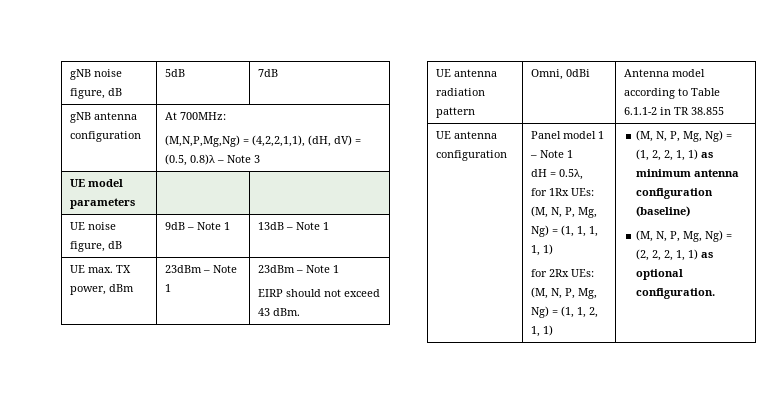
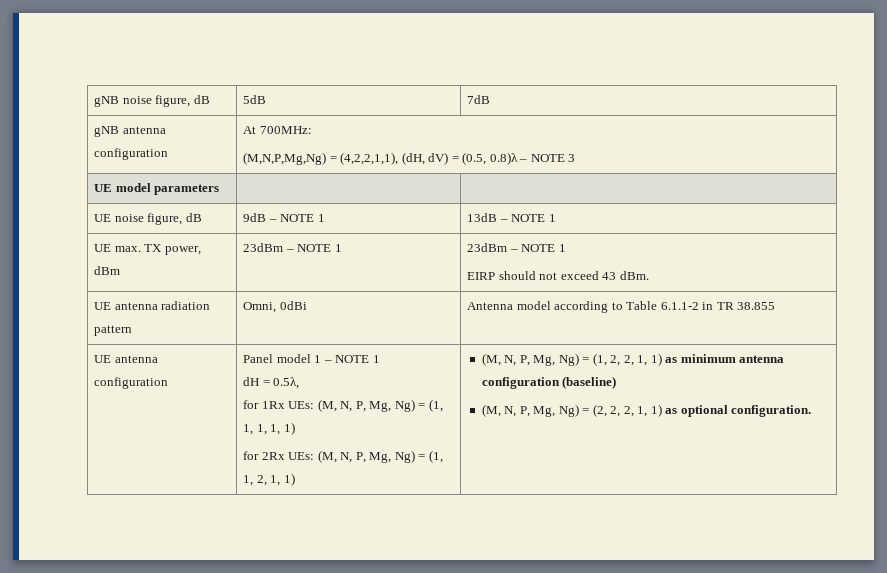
[226,155,251,163] Note -> [530,154,565,162] NOTE
[196,222,221,230] Note -> [280,214,315,222] NOTE
[295,222,320,230] Note -> [511,214,546,222] NOTE
[212,265,237,273] Note -> [297,244,332,252] NOTE
[305,265,330,273] Note -> [521,244,556,252] NOTE
[539,150,564,158] Note -> [335,355,370,363] NOTE

